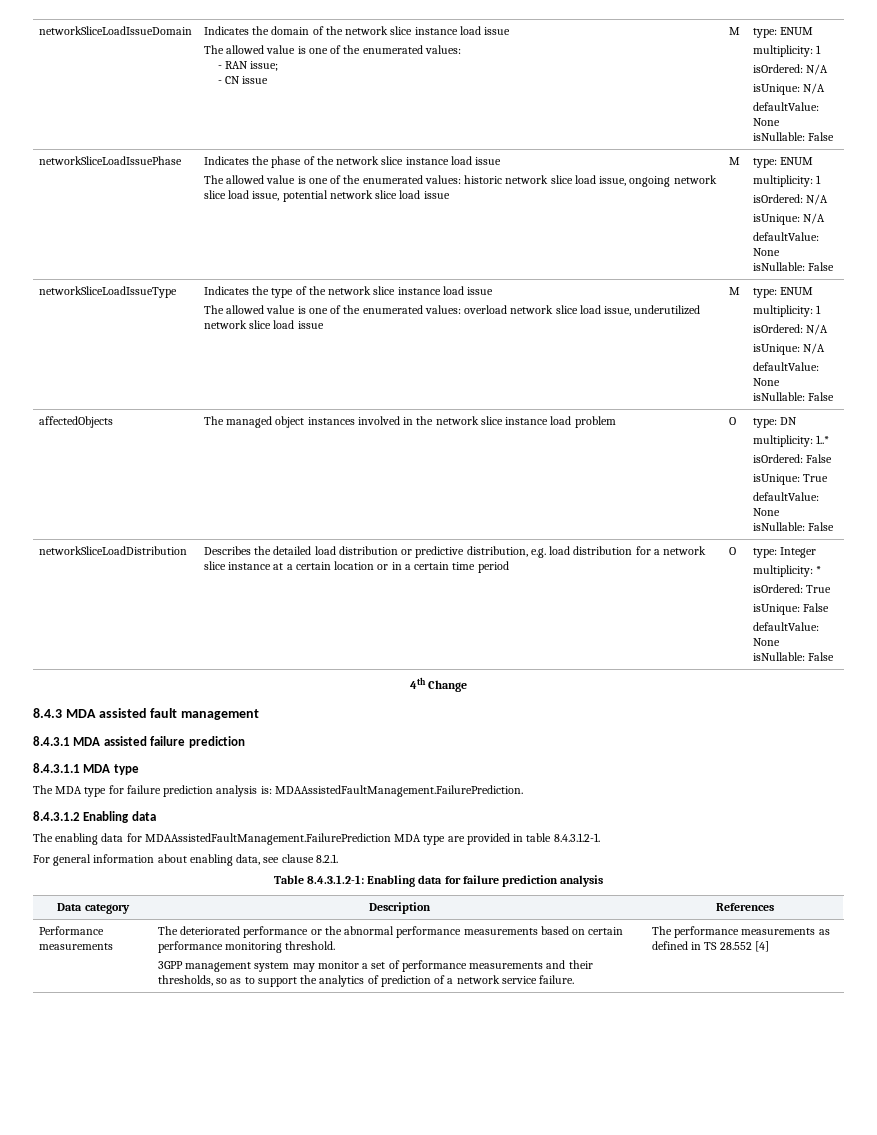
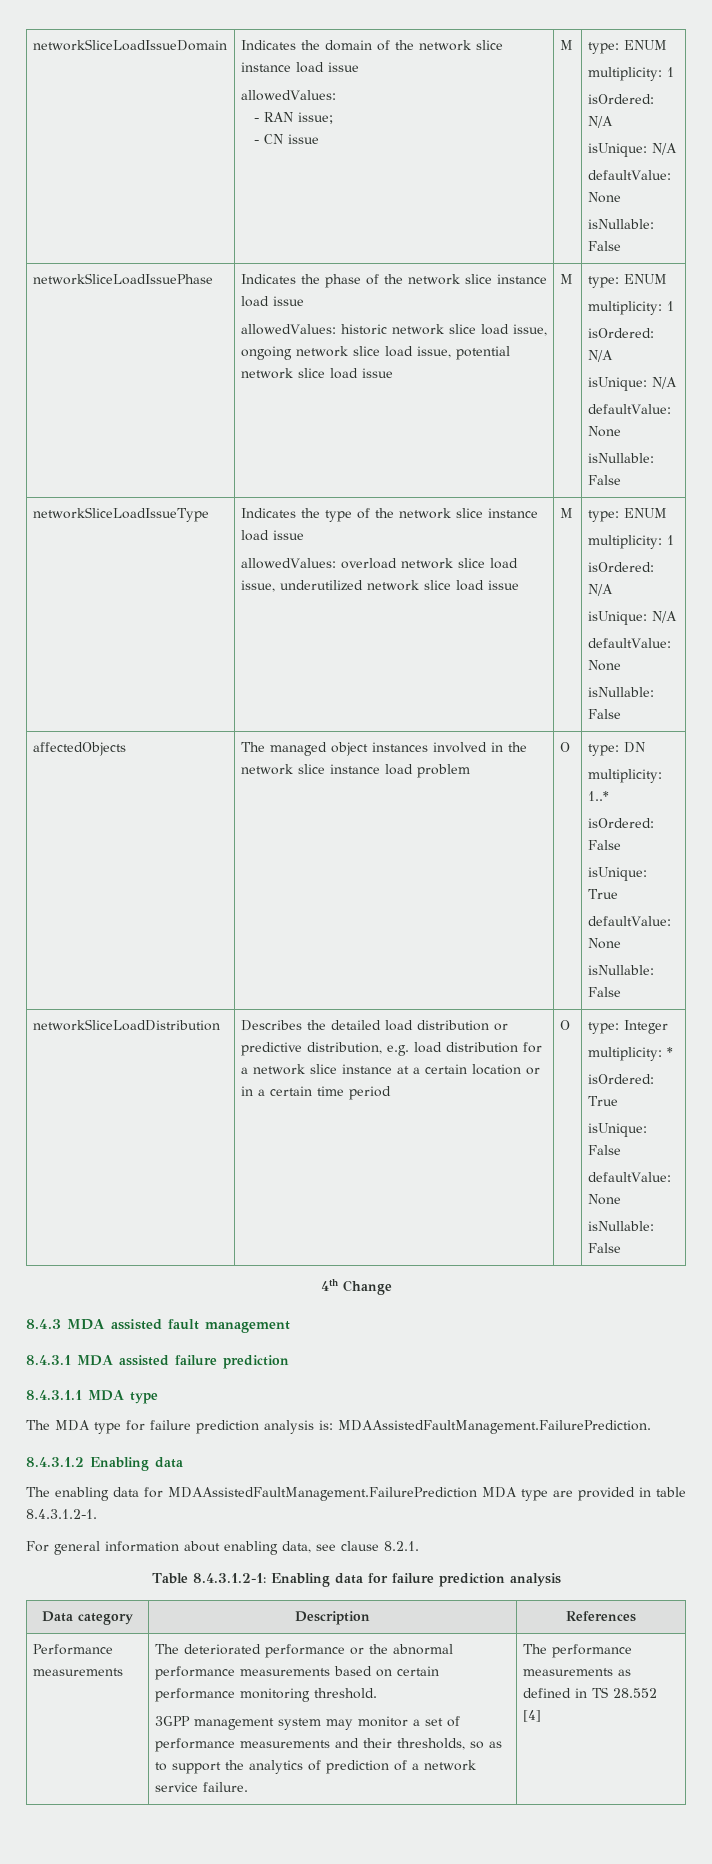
[203,45,461,54] The allowed value is one of the enumerated values: -> [240,90,336,101] allowedValues:
[203,175,461,184] The allowed value is one of the enumerated values: -> [240,324,336,335] allowedValues:
[203,305,461,314] The allowed value is one of the enumerated values: -> [240,558,336,569] allowedValues:

